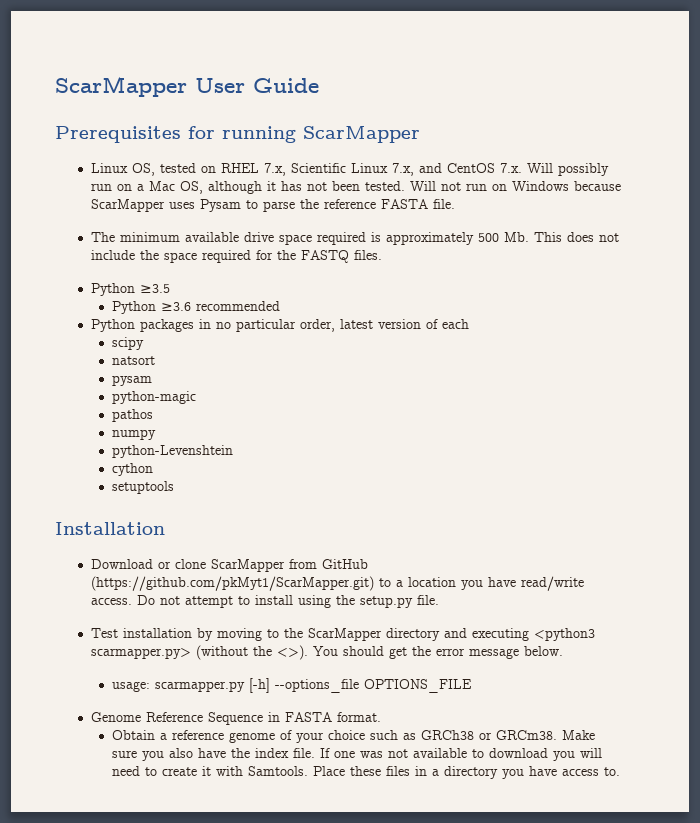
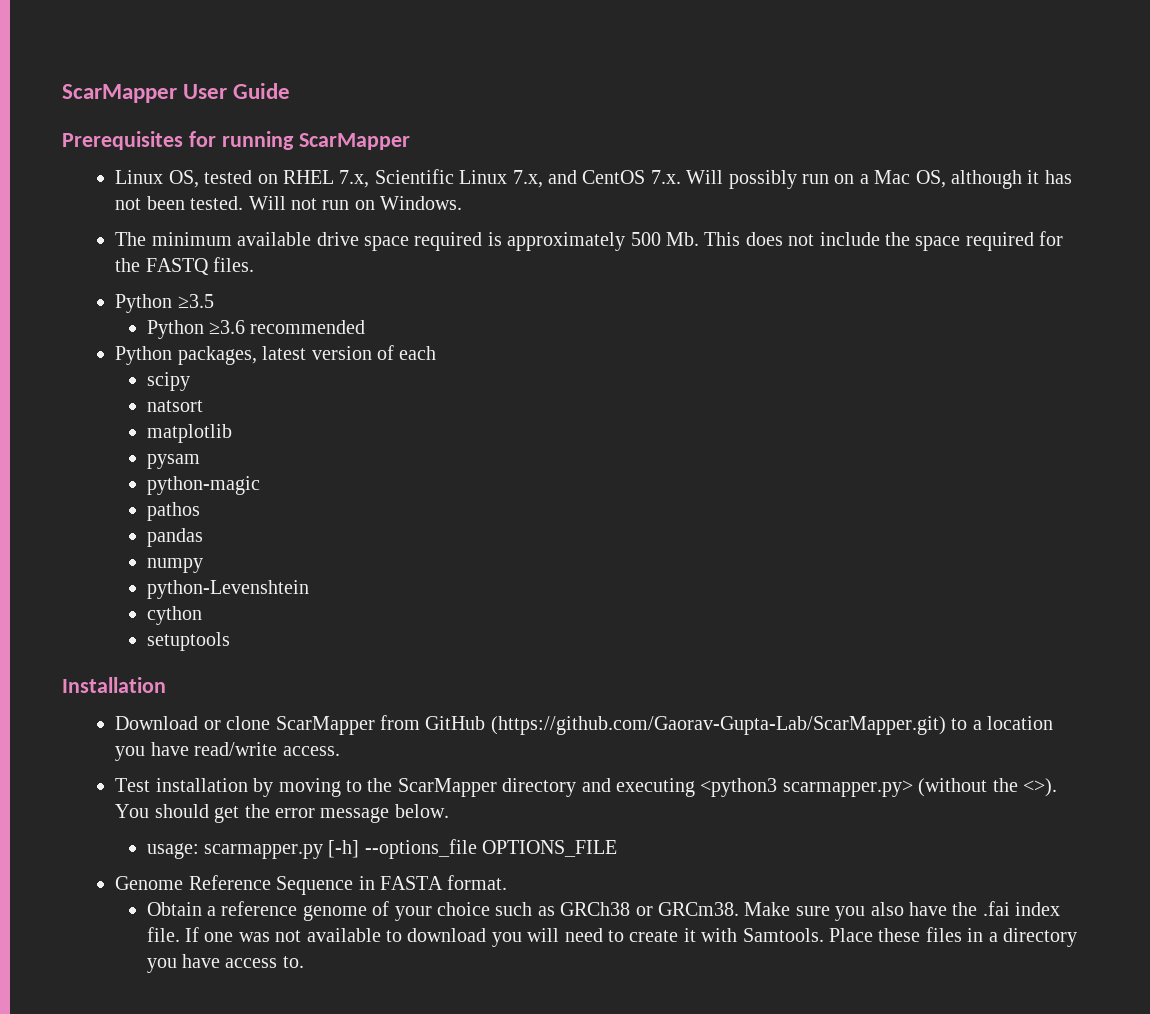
[511,181,621,191] [90,199,455,212] Windows because ScarMapper uses Pysam to parse the reference FASTA file. -> [380,196,463,210] Windows.
[139,319,335,332] packages in no particular order, -> [177,346,257,365] packages,
(155, 360) none -> [146,424,232,443] // matplotlib
(153, 415) none -> [146,528,203,547] // pandas
[90,576,374,591] (https://github.com/pkMyt1/ScarMapper.git) -> [490,716,946,735] (https://github.com/Gaorav-Gupta-Lab/ScarMapper.git)
[136,595,439,608] Do not attempt to install using the setup.py file. -> (340, 751) none
(250, 753) none -> [982,901,1010,916] .fai

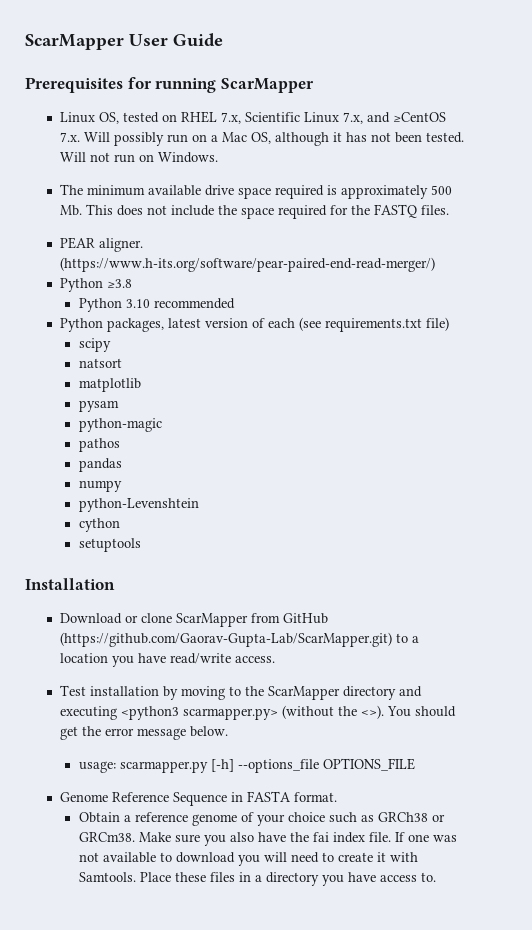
[582,170,646,184] CentOS -> [392,112,446,122] ≥CentOS
[115,294,214,313] [146,320,246,339] Python ≥3.5 // Python ≥3.6 -> [59,237,143,252] [59,257,435,272] [59,278,132,292] [78,298,150,312] PEAR aligner. (https://www.h-its.org/software/pear-paired-end-read-merger/) // Python ≥3.8 // Python 3.10
(437, 353) none -> [298,317,449,332] (see requirements.txt file)
[982,901,1010,916] .fai -> [312,832,329,842] fai

